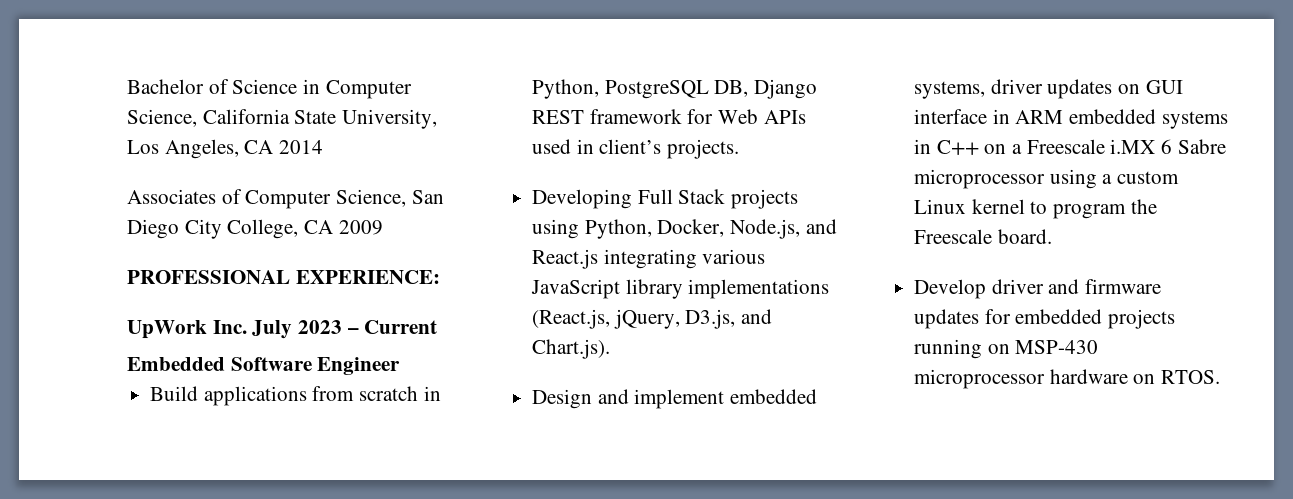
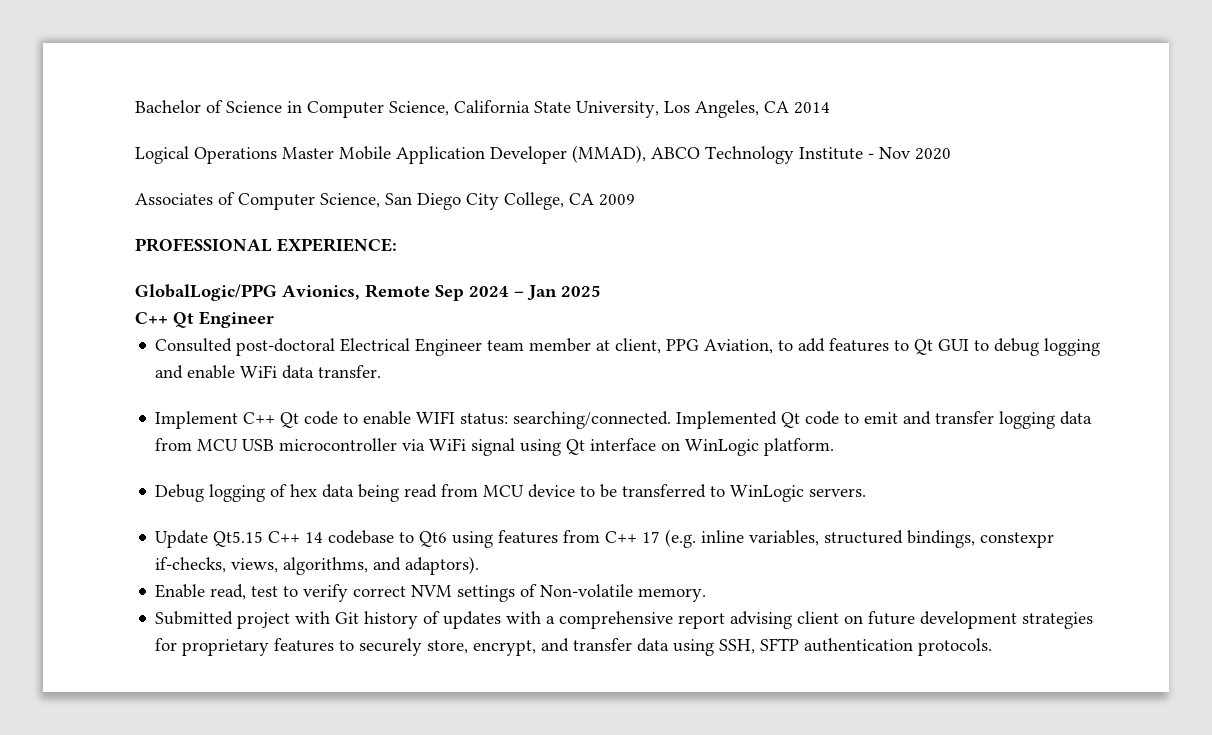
(324, 147) none -> [135,145,951,164] // Logical Operations Master Mobile Application Developer (MMAD), ABCO Technology Institute - Nov 2020
[127,320,438,339] [127,357,401,375] [150,386,441,406] [532,79,818,99] [532,109,806,124] [532,139,740,159] [532,189,799,209] [532,219,837,239] [532,249,766,269] [531,279,830,299] [532,309,773,329] [532,339,611,359] [532,389,818,409] [914,79,1183,99] [914,109,1228,129] [914,139,1226,155] [914,169,1180,189] [914,199,1157,219] [914,229,1052,244] [914,279,1162,299] [914,309,1176,329] [914,339,1099,359] [914,369,1221,389] UpWork Inc. July 2023 – Current // Embedded Software Engineer // Build applications from scratch in Python, PostgreSQL DB, Django REST framework for Web APIs used in client’s projects. // Developing Full Stack projects using Python, Docker, Node.js, and React.js integrating various JavaScript library implementations (React.js, jQuery, D3.js, and Chart.js). // Design and implement embedded systems, driver updates on GUI interface in ARM embedded systems in C++ on a Freescale i.MX 6 Sabre microprocessor using a custom Linux kernel to program the Freescale board. // Develop driver and firmware updates for embedded projects running on MSP-430 microprocessor hardware on RTOS. -> [135,284,601,301] [135,311,274,328] [155,338,1101,356] [155,365,382,379] [155,411,1093,429] [155,438,835,456] [155,484,867,502] [155,529,1055,548] [155,556,480,575] [155,584,707,602] [155,611,1094,629] [155,638,993,656] GlobalLogic/PPG Avionics, Remote Sep 2024 – Jan 2025 // C++ Qt Engineer // Consulted post-doctoral Electrical Engineer team member at client, PPG Aviation, to add features to Qt GUI to debug logging and enable WiFi data transfer. // Implement C++ Qt code to enable WIFI status: searching/connected. Implemented Qt code to emit and transfer logging data from MCU USB microcontroller via WiFi signal using Qt interface on WinLogic platform. // Debug logging of hex data being read from MCU device to be transferred to WinLogic servers. // Update Qt5.15 C++ 14 codebase to Qt6 using features from C++ 17 (e.g. inline variables, structured bindings, constexpr if-checks, views, algorithms, and adaptors). // Enable read, test to verify correct NVM settings of Non-volatile memory. // Submitted project with Git history of updates with a comprehensive report advising client on future development strategies for proprietary features to securely store, encrypt, and transfer data using SSH, SFTP authentication protocols.

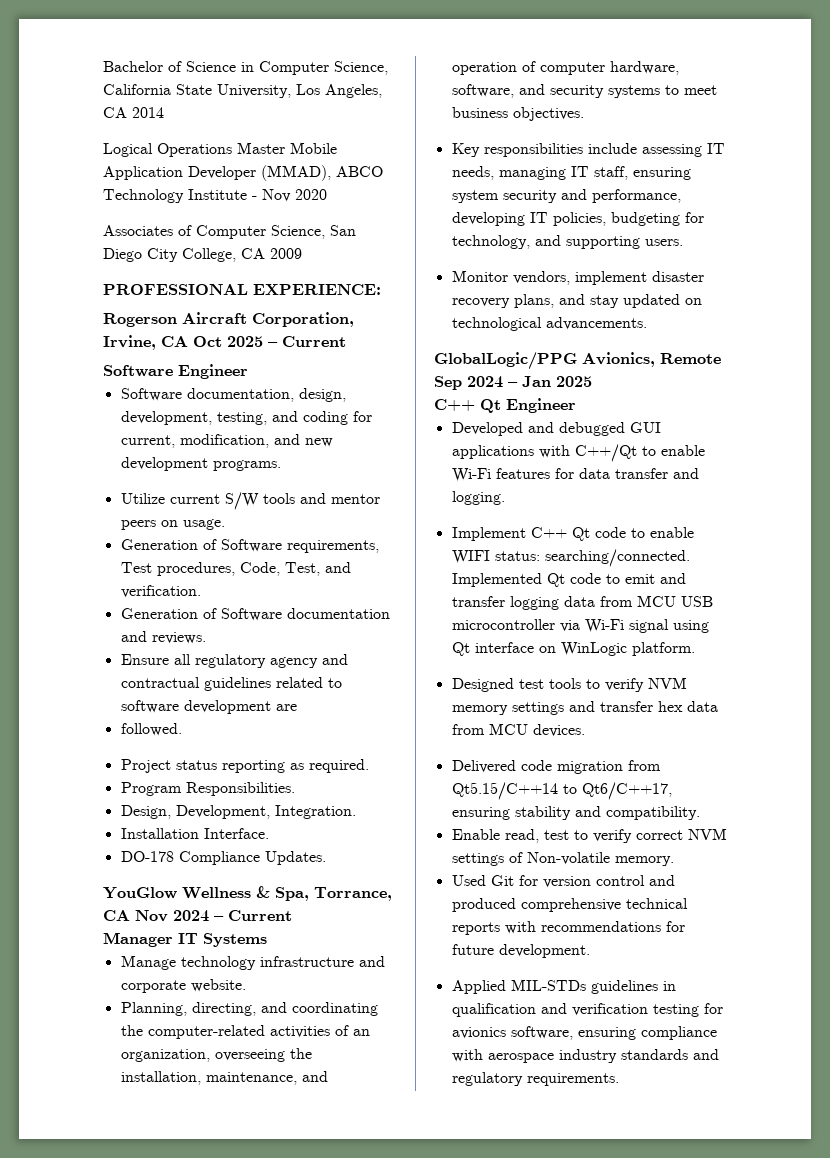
(397, 245) none -> [103,312,354,327] [103,335,346,350] [103,364,248,379] [120,388,346,402] [120,411,372,425] [120,434,333,448] [120,457,281,471] [120,492,380,510] [120,519,225,530] [120,539,379,553] [120,562,351,576] [120,585,201,598] [120,608,390,621] [120,631,206,644] [120,654,348,668] [120,677,342,691] [120,700,297,714] [120,723,182,736] [120,759,369,773] [120,782,295,796] [120,805,356,819] [120,828,269,839] [120,851,326,865] [103,886,392,901] [103,910,292,922] [103,932,267,947] [120,955,385,970] [120,979,246,993] [120,1002,378,1016] [120,1025,370,1039] [120,1048,312,1062] [120,1071,328,1085] [451,61,679,75] [451,84,717,98] [451,107,584,121] [451,143,725,157] [451,166,691,180] [451,189,681,203] [451,212,704,226] [451,235,683,249] [451,270,704,285] [451,294,702,308] [451,317,647,331] // Rogerson Aircraft Corporation, Irvine, CA Oct 2025 – Current // Software Engineer // Software documentation, design, development, testing, and coding for current, modification, and new development programs. // Utilize current S/W tools and mentor peers on usage. // Generation of Software requirements, Test procedures, Code, Test, and verification. // Generation of Software documentation and reviews. // Ensure all regulatory agency and contractual guidelines related to software development are // followed. // Project status reporting as required. // Program Responsibilities. // Design, Development, Integration. // Installation Interface. // DO-178 Compliance Updates. // YouGlow Wellness & Spa, Torrance, CA Nov 2024 – Current // Manager IT Systems // Manage technology infrastructure and corporate website. // Planning, directing, and coordinating the computer-related activities of an organization, overseeing the installation, maintenance, and operation of computer hardware, software, and security systems to meet business objectives. // Key responsibilities include assessing IT needs, managing IT staff, ensuring system security and performance, developing IT policies, budgeting for technology, and supporting users. // Monitor vendors, implement disaster recovery plans, and stay updated on technological advancements.
[155,338,1101,356] [155,365,382,379] Consulted post-doctoral Electrical Engineer team member at client, PPG Aviation, to add features to Qt GUI to debug logging and enable WiFi data transfer. -> [451,422,661,436] [451,444,705,462] [451,468,699,482] [451,491,505,505] Developed and debugged GUI applications with C++/Qt to enable Wi-Fi features for data transfer and logging.
[429,438,467,451] WiFi -> [584,619,624,633] Wi-Fi
[155,484,867,502] [155,529,1055,548] [155,556,480,575] Debug logging of hex data being read from MCU device to be transferred to WinLogic servers. // Update Qt5.15 C++ 14 codebase to Qt6 using features from C++ 17 (e.g. inline variables, structured bindings, constexpr if-checks, views, algorithms, and adaptors). -> [451,677,687,692] [451,701,718,715] [451,723,585,737] [451,760,661,774] [451,782,672,800] [451,806,700,820] Designed test tools to verify NVM memory settings and transfer hex data from MCU devices. // Delivered code migration from Qt5.15/C++14 to Qt6/C++17, ensuring stability and compatibility.
[155,611,1094,629] [155,638,993,656] Submitted project with Git history of updates with a comprehensive report advising client on future development strategies for proprietary features to securely store, encrypt, and transfer data using SSH, SFTP authentication protocols. -> [451,875,675,888] [451,898,688,912] [451,921,685,935] [451,944,590,958] [451,979,676,994] [451,1003,723,1017] [451,1026,717,1040] [451,1049,719,1063] [451,1072,619,1086] Used Git for version control and produced comprehensive technical reports with recommendations for future development. // Applied MIL-STDs guidelines in qualification and verification testing for avionics software, ensuring compliance with aerospace industry standards and regulatory requirements.

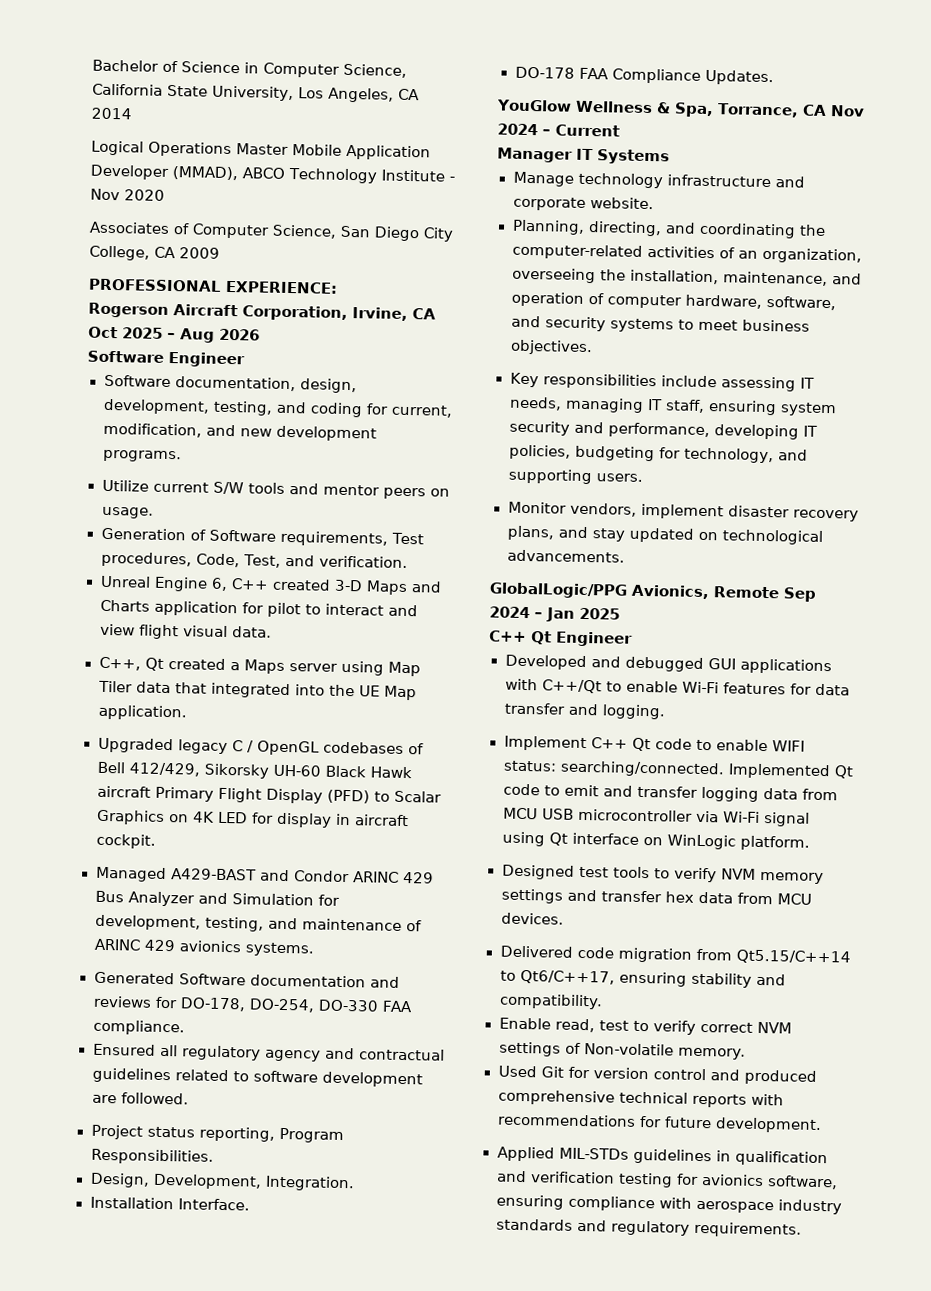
[282,336,346,347] Current -> [180,328,260,343] Aug 2026
[120,608,390,621] [120,631,206,644] [120,654,169,665] Generation of Software documentation and reviews. // Ensure -> [99,575,442,596] [99,599,418,618] [99,623,272,640] [98,656,421,677] [97,680,417,701] [97,704,187,721] [97,737,424,756] [96,761,412,779] [96,785,442,804] [95,809,409,828] [95,833,156,849] [95,866,434,884] [94,890,340,907] [94,914,422,932] [93,938,314,957] [93,971,400,988] [92,995,414,1013] [92,1019,185,1036] [92,1043,156,1056] Unreal Engine 6, C++ created 3-D Maps and Charts application for pilot to interact and view flight visual data. // C++, Qt created a Maps server using Map Tiler data that integrated into the UE Map application. // Upgraded legacy C / OpenGL codebases of Bell 412/429, Sikorsky UH-60 Black Hawk aircraft Primary Flight Display (PFD) to Scalar Graphics on 4K LED for display in aircraft cockpit. // Managed A429-BAST and Condor ARINC 429 Bus Analyzer and Simulation for development, testing, and maintenance of ARINC 429 avionics systems. // Generated Software documentation and reviews for DO-178, DO-254, DO-330 FAA compliance. // Ensured
(297, 707) // -> (117, 1099) none
[221,759,369,773] reporting as required. // -> [198,1126,275,1142] reporting,
(174, 856) none -> [578,67,610,80] FAA

